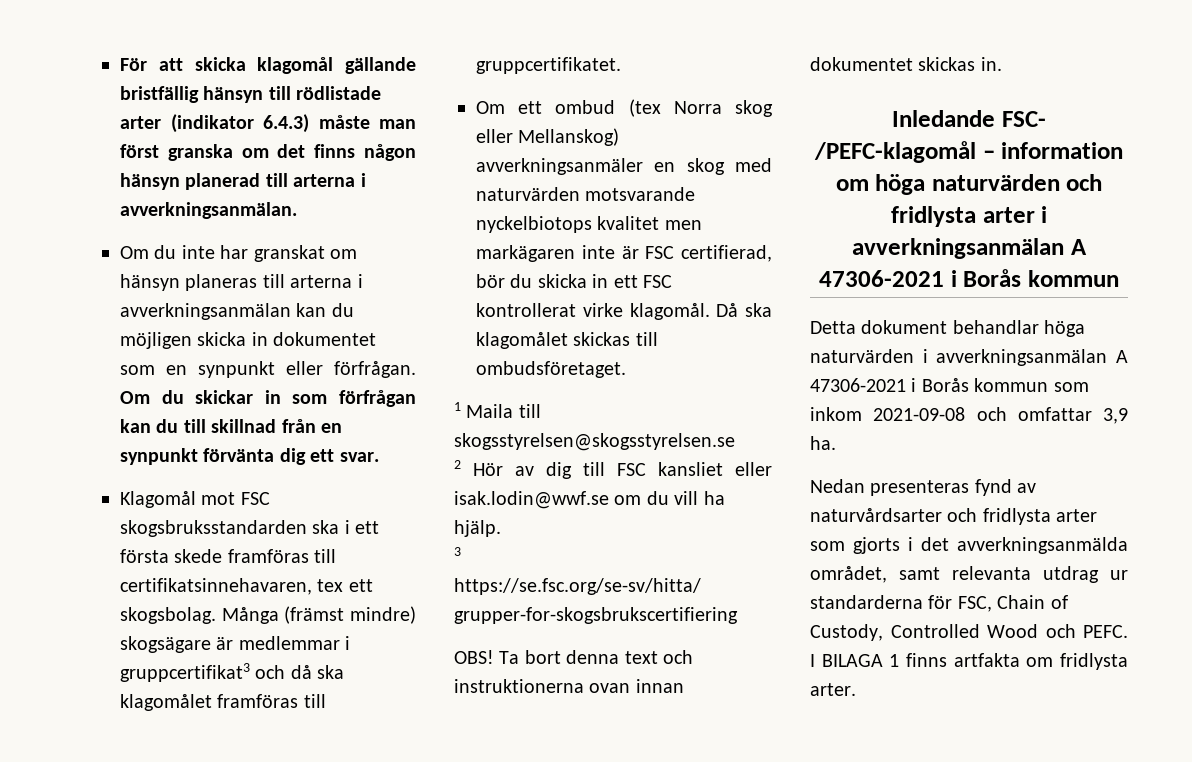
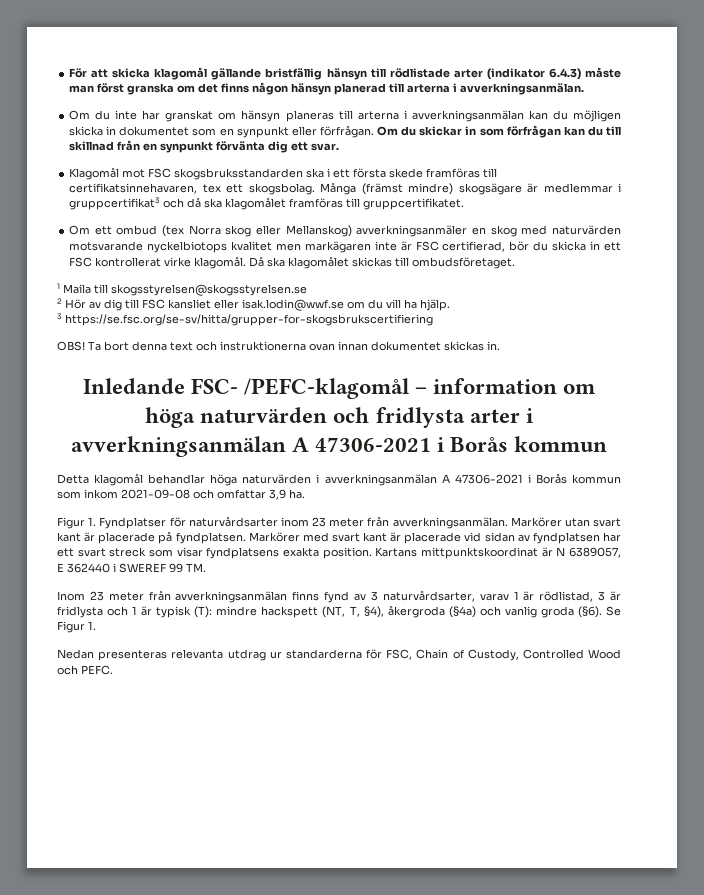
[861,320,948,334] dokument -> [94,473,144,486] klagomål
[810,479,1037,496] [810,508,1098,525] [810,537,1128,554] [810,566,940,583] Nedan presenteras fynd av naturvårdsarter och fridlysta arter som gjorts i det avverkningsanmälda området, samt -> [57,516,622,529] [57,531,621,544] [57,547,622,559] [57,563,206,573] [57,590,622,603] [57,605,621,618] [57,621,96,633] [57,649,168,661] Figur 1. Fyndplatser för naturvårdsarter inom 23 meter från avverkningsanmälan. Markörer utan svart kant är placerade på fyndplatsen. Markörer med svart kant är placerade vid sidan av fyndplatsen har ett svart streck som visar fyndplatsens exakta position. Kartans mittpunktskoordinat är N 6389057, E 362440 i SWEREF 99 TM. // Inom 23 meter från avverkningsanmälan finns fynd av 3 naturvårdsarter, varav 1 är rödlistad, 3 är fridlysta och 1 är typisk (T): mindre hackspett (NT, T, §4), åkergroda (§4a) och vanlig groda (§6). Se Figur 1. // Nedan presenteras
[810,653,1128,670] [810,683,856,696] I BILAGA 1 finns artfakta om fridlysta arter. -> (113, 670) none

